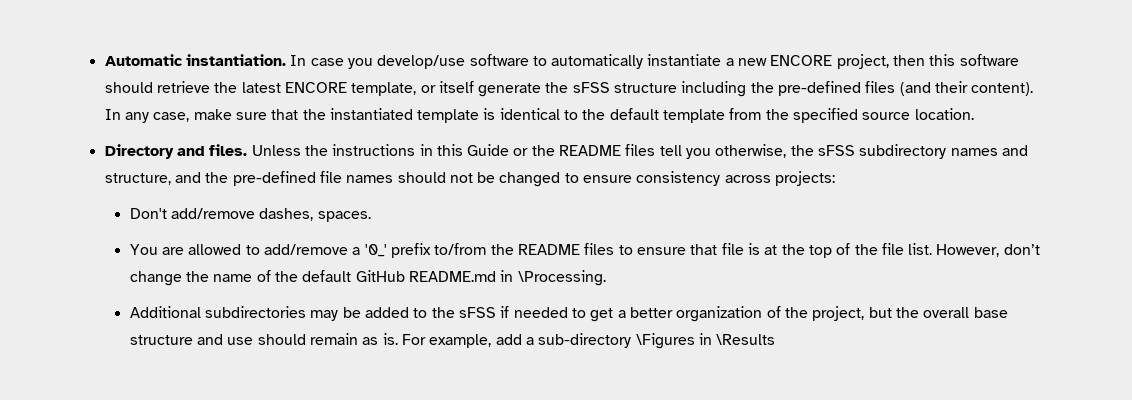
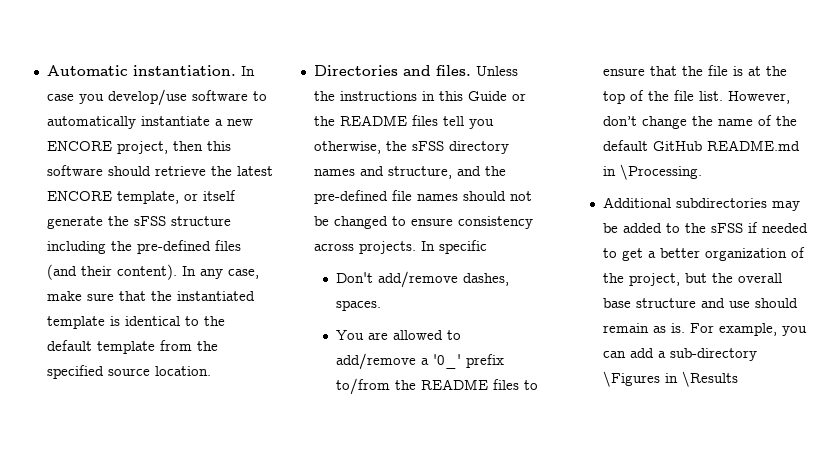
[104,144,174,159] Directory -> [313,65,398,76] Directories
[859,144,947,159] subdirectory -> [448,141,509,154] directory
[775,171,836,186] projects: -> [358,240,487,254] projects. In specific
(718, 249) none -> [681,66,703,76] the
(492, 341) none -> [781,326,807,336] [602,351,626,358] you can

